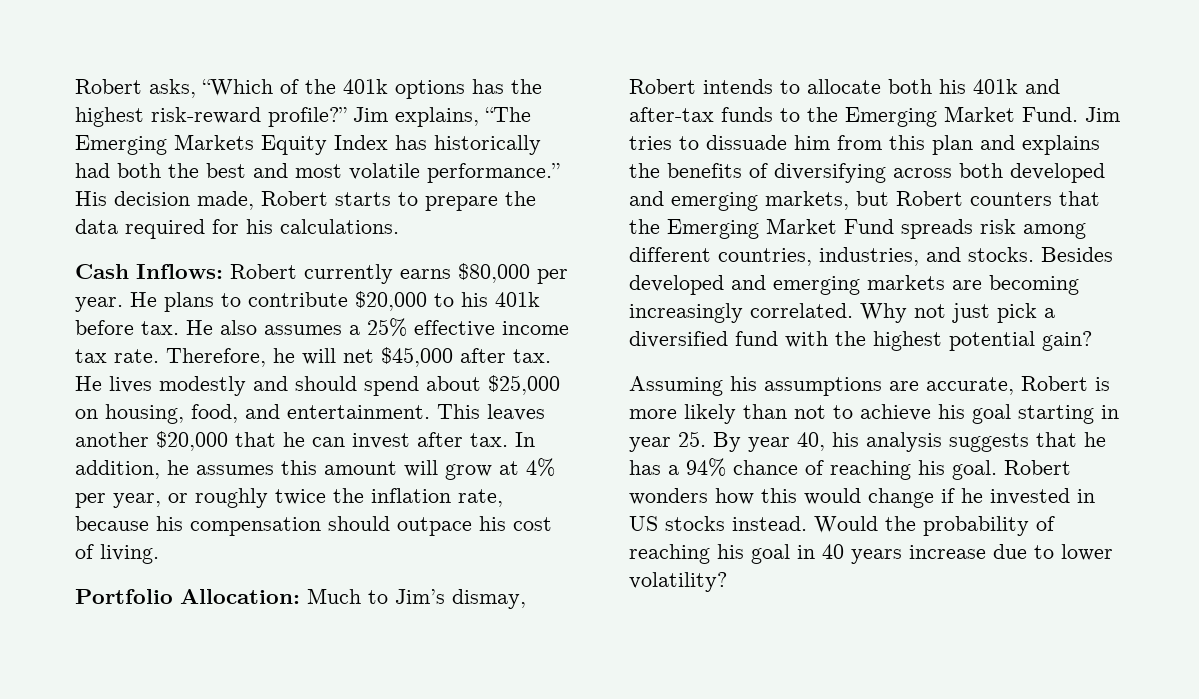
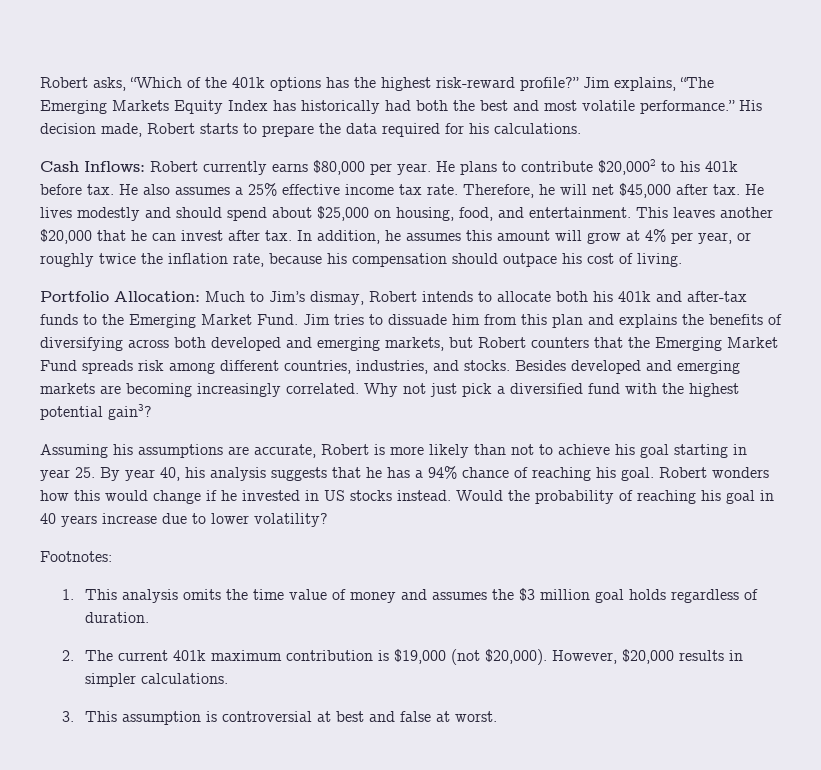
[355,291,427,311] $20,000 -> [598,159,656,175] $20,0002
[1042,331,1092,351] gain? -> [108,404,152,420] gain3?
(727, 582) none -> [40,551,112,562] [62,588,758,603] [84,612,149,623] [62,649,743,665] [84,673,228,687] [62,711,497,725] // Footnotes: // 1. This analysis omits the time value of money and assumes the $3 million goal holds regardless of duration. // 2. The current 401k maximum contribution is $19,000 (not $20,000). However, $20,000 results in simpler calculations. // 3. This assumption is controversial at best and false at worst.

